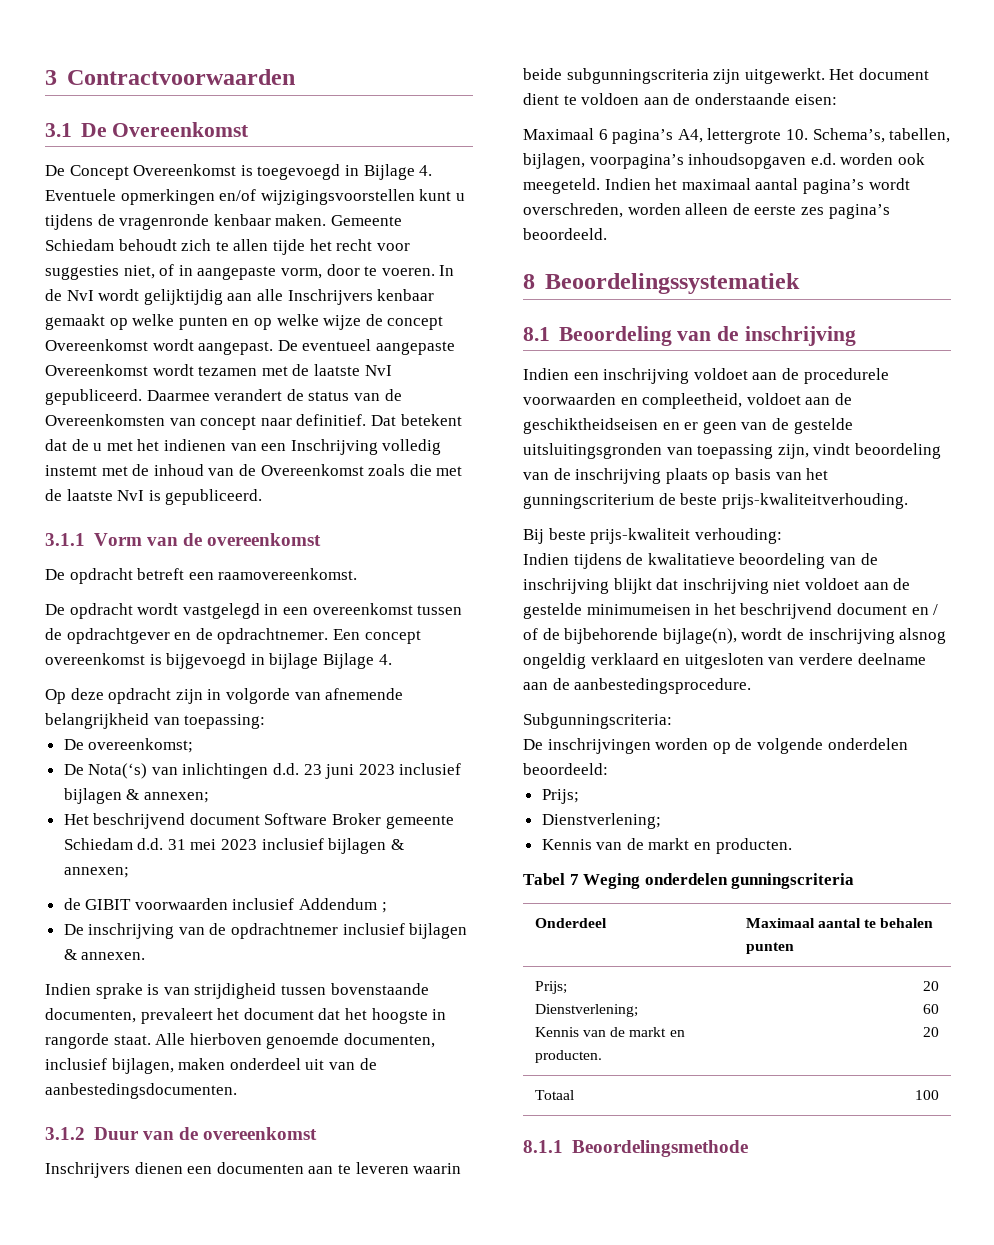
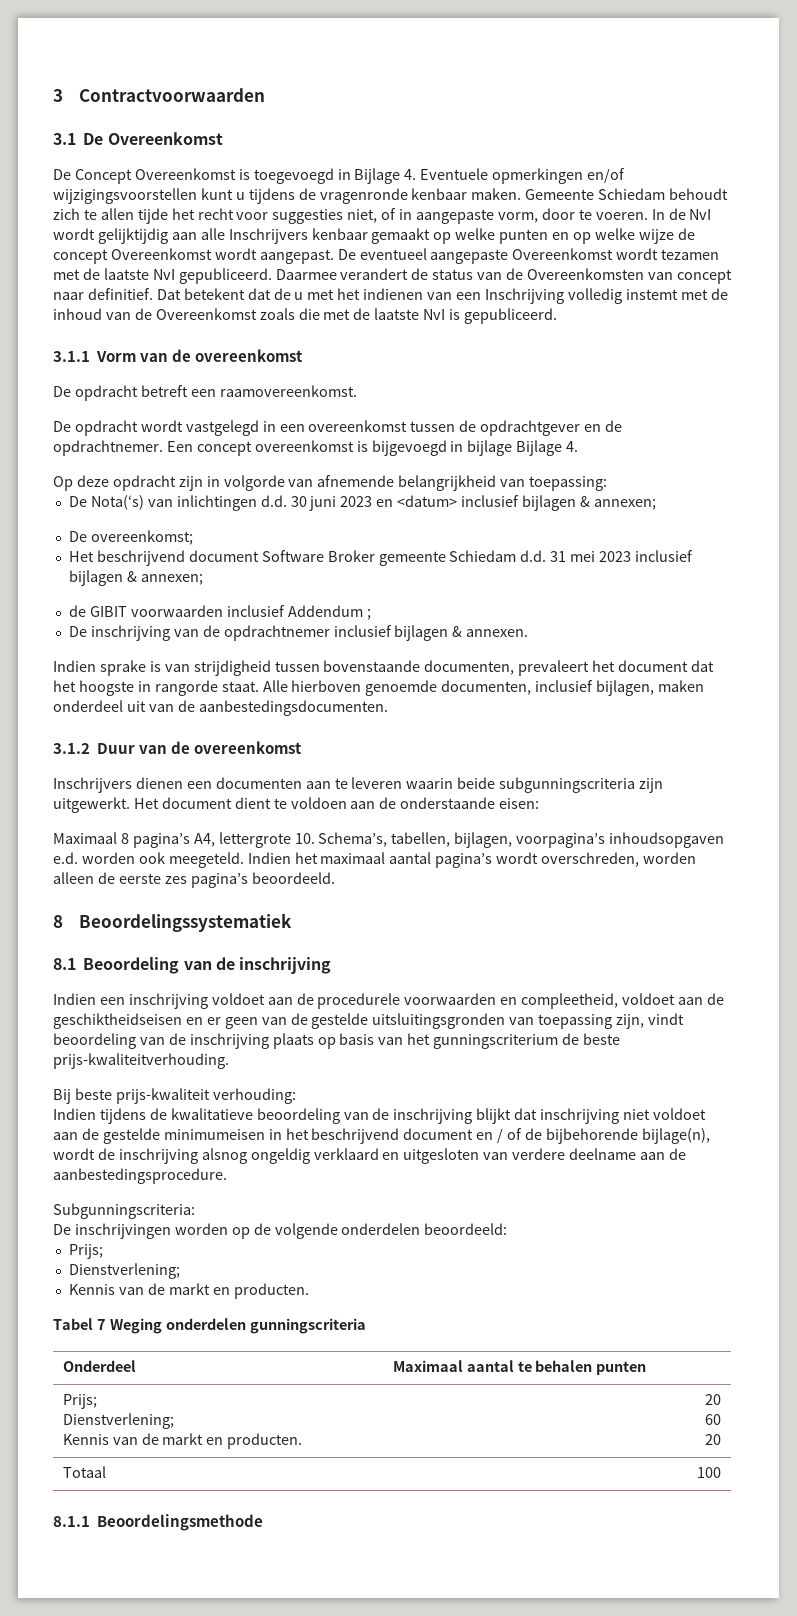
[63,738,194,753] // De overeenkomst; -> (608, 483) none
[303,764,322,775] 23 -> [290,496,307,507] 30
[399,763,462,775] [63,788,209,804] inclusief bijlagen & annexen; -> [376,495,656,511] [68,530,193,545] en <datum> inclusief bijlagen & annexen; // De overeenkomst;
[598,129,608,140] 6 -> [120,833,129,844] 8

